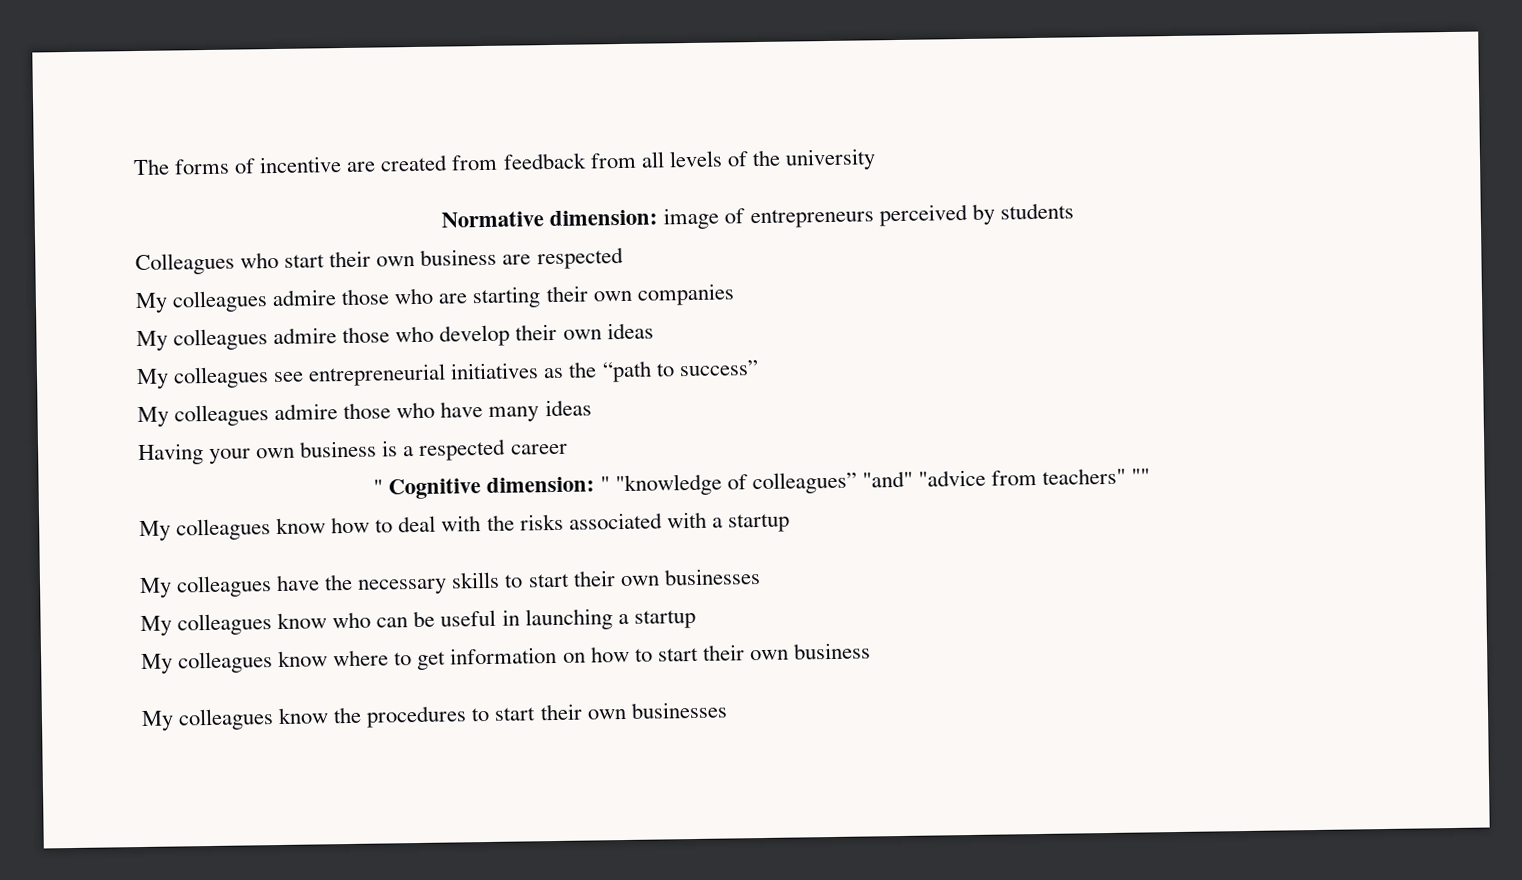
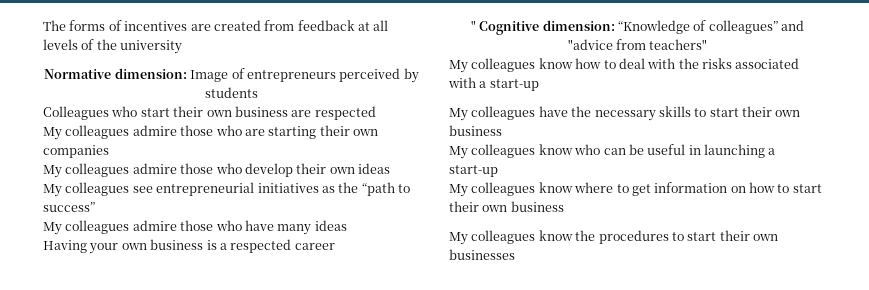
[259,156,343,174] incentive -> [124,21,188,31] incentives
[589,152,637,169] from -> [358,22,370,31] at
[663,207,720,230] image -> [190,70,229,82] Image
[599,473,722,497] " "knowledge -> [618,20,690,34] “Knowledge
[862,470,914,488] "and" -> [781,20,805,31] and
[1131,468,1151,484] "" -> (708, 44) none
[727,513,790,533] startup -> [489,79,539,91] start-up
[663,568,761,586] businesses -> [449,125,502,136] business
[633,609,696,629] startup -> [449,165,498,177] start-up

